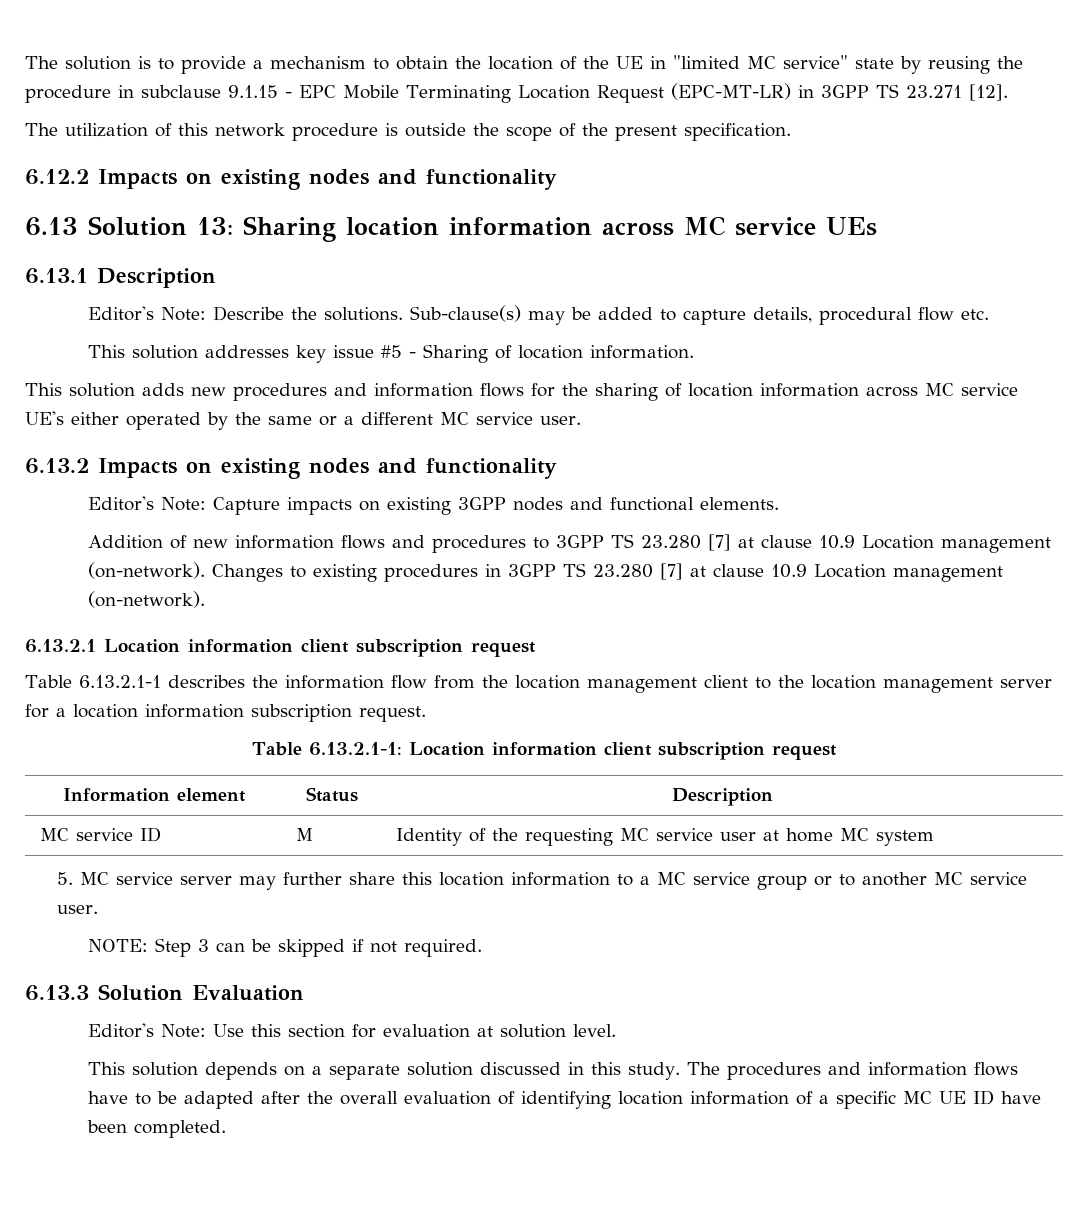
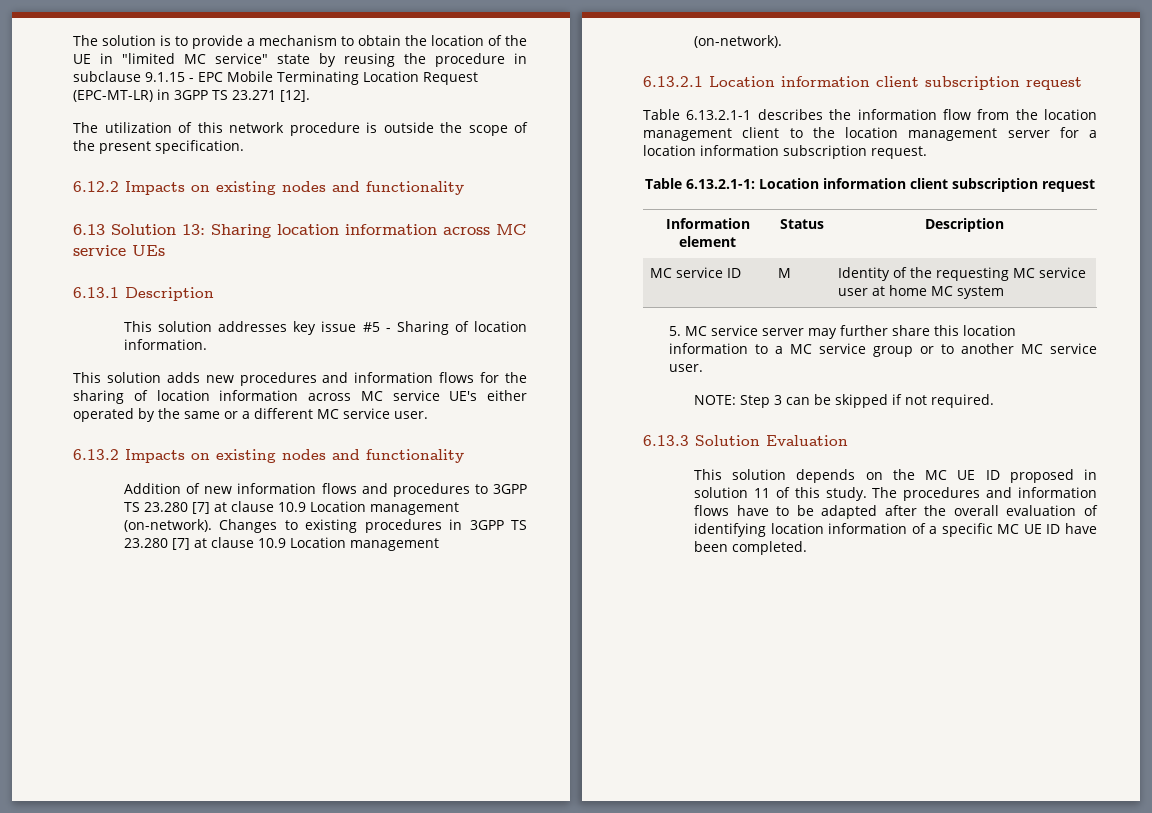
[88,305,990,325] // Editor's Note: Describe the solutions. Sub-clause(s) may be added to capture details, procedural flow etc. -> (214, 294) none
[88,496,780,515] // Editor's Note: Capture impacts on existing 3GPP nodes and functional elements. -> (464, 456) none
[88,1023,617,1038] [88,1062,585,1080] Editor's Note: Use this section for evaluation at solution level. // This solution depends on a separate solution discussed in -> [694,469,1097,483] [694,487,790,498] This solution depends on the MC UE ID proposed in solution 11 of

